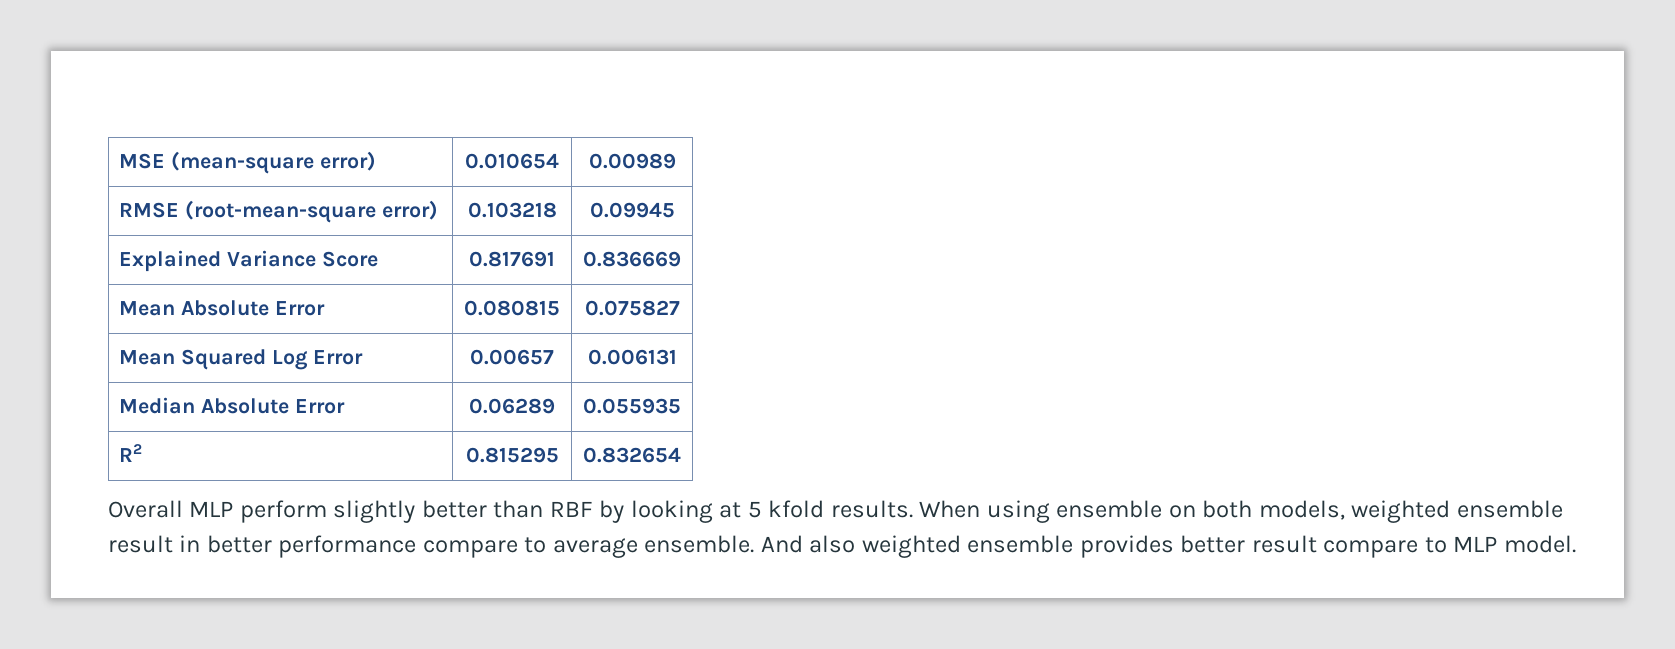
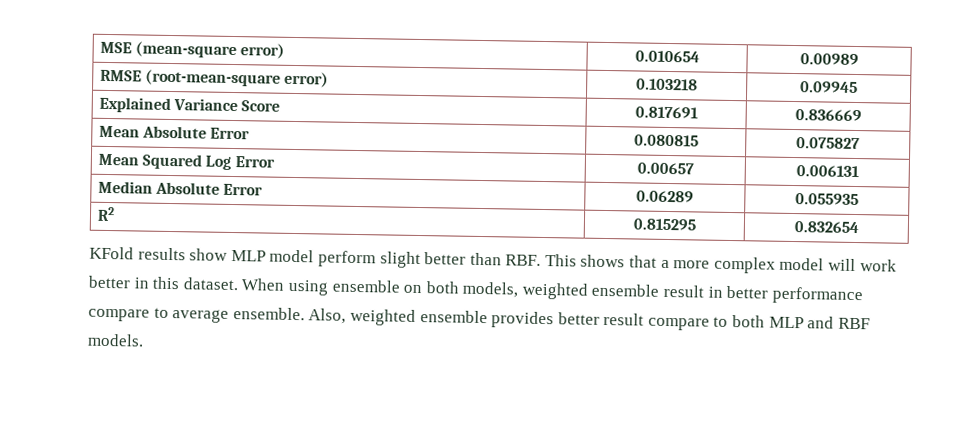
[108,500,913,523] Overall MLP perform slightly better than RBF by looking at 5 kfold results. -> [89,246,897,274] [88,275,239,291] KFold results show MLP model perform slight better than RBF. This shows that a more complex model will work better in this dataset.
[760,535,856,553] And also -> [308,308,347,324] Also,
[1453,535,1576,553] MLP model. -> [732,315,870,330] [87,333,144,347] both MLP and RBF models.

